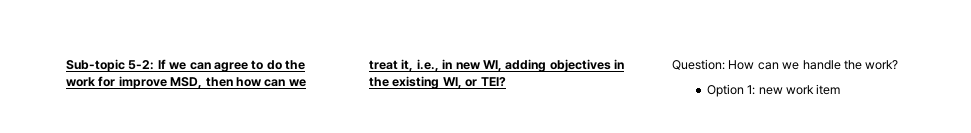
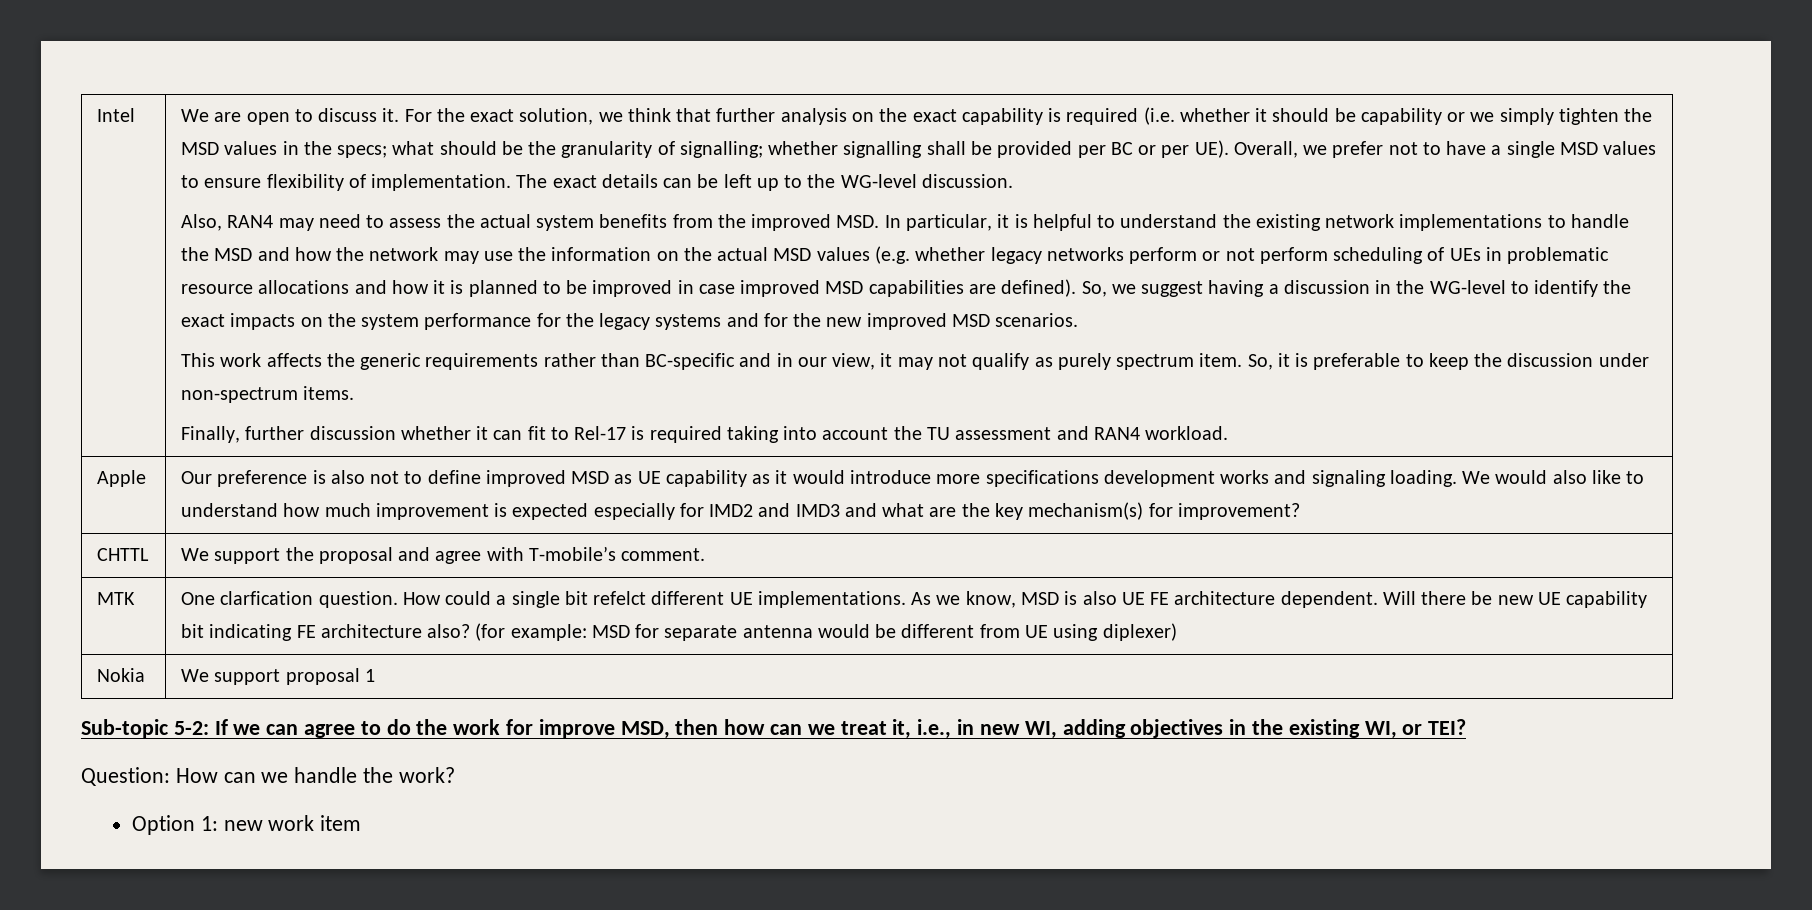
(66, 65) none -> [97,108,136,122] [181,107,1653,125] [181,140,1657,158] [181,174,1013,191] [181,214,1629,231] [181,246,1610,264] [181,279,1632,297] [181,313,1079,330] [181,353,1649,370] [181,386,355,403] [181,426,1229,443] [97,470,147,487] [181,470,1645,487] [181,502,1300,520] [97,548,150,561] [181,546,706,564] [97,592,136,605] [181,591,1648,608] [181,623,1177,641] [97,668,146,682] [181,668,375,685] Intel | We are open to discuss it. For the exact solution, we think that further analysis on the exact capability is required (i.e. whether it should be capability or we simply tighten the MSD values in the specs; what should be the granularity of signalling; whether signalling shall be provided per BC or per UE). Overall, we prefer not to have a single MSD values to ensure flexibility of implementation. The exact details can be left up to the WG-level discussion. // Also, RAN4 may need to assess the actual system benefits from the improved MSD. In particular, it is helpful to understand the existing network implementations to handle the MSD and how the network may use the information on the actual MSD values (e.g. whether legacy networks perform or not perform scheduling of UEs in problematic resource allocations and how it is planned to be improved in case improved MSD capabilities are defined). So, we suggest having a discussion in the WG-level to identify the exact impacts on the system performance for the legacy systems and for the new improved MSD scenarios. // This work affects the generic requirements rather than BC-specific and in our view, it may not qualify as purely spectrum item. So, it is preferable to keep the discussion under non-spectrum items. // Finally, further discussion whether it can fit to Rel-17 is required taking into account the TU assessment and RAN4 workload. // Apple | Our preference is also not to define improved MSD as UE capability as it would introduce more specifications development works and signaling loading. We would also like to understand how much improvement is expected especially for IMD2 and IMD3 and what are the key mechanism(s) for improvement? // CHTTL | We support the proposal and agree with T-mobile’s comment. // MTK | One clarfication question. How could a single bit refelct different UE implementations. As we know, MSD is also UE FE architecture dependent. Will there be new UE capability bit indicating FE architecture also? (for example: MSD for separate antenna would be different from UE using diplexer) // Nokia | We support proposal 1 //

